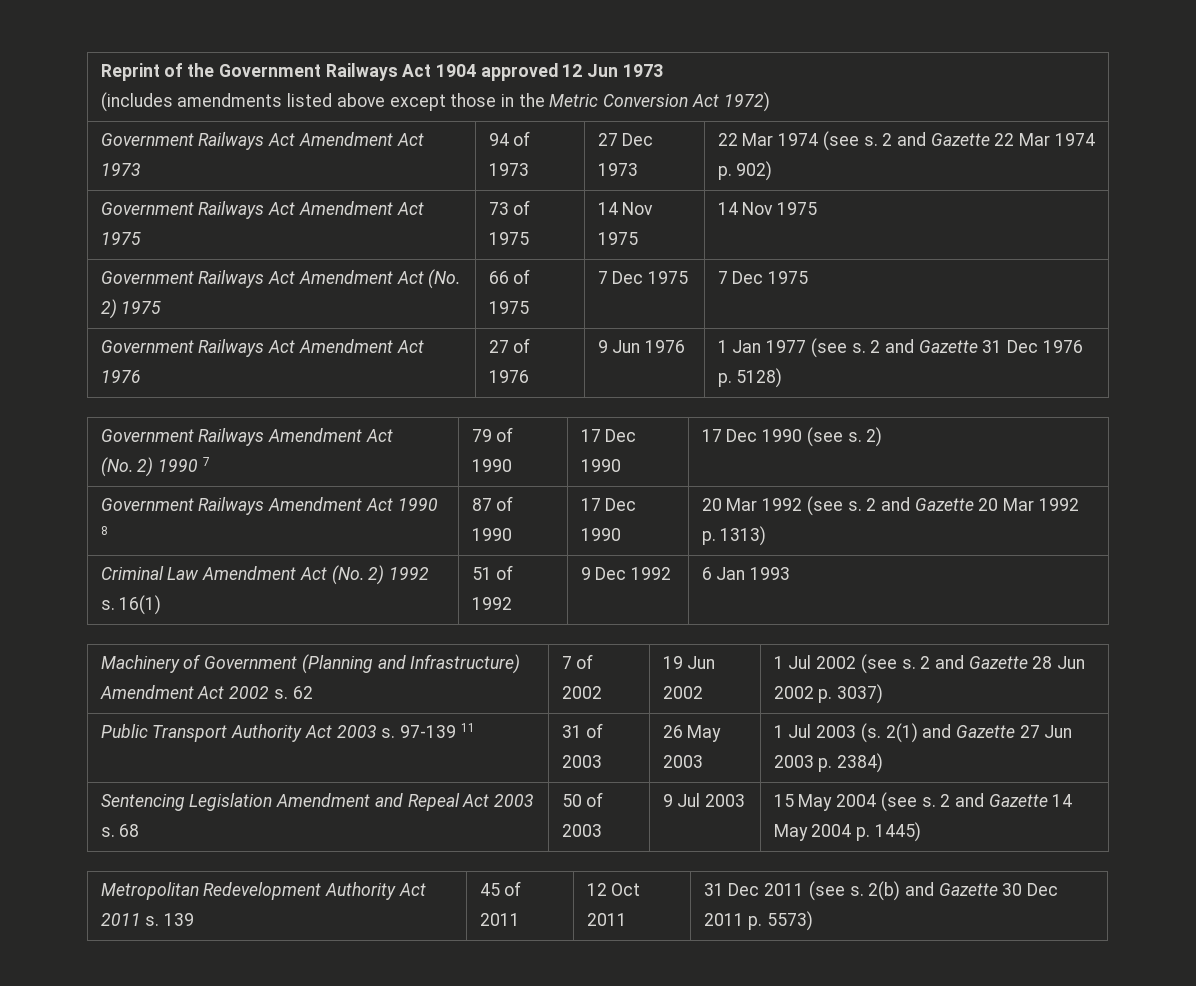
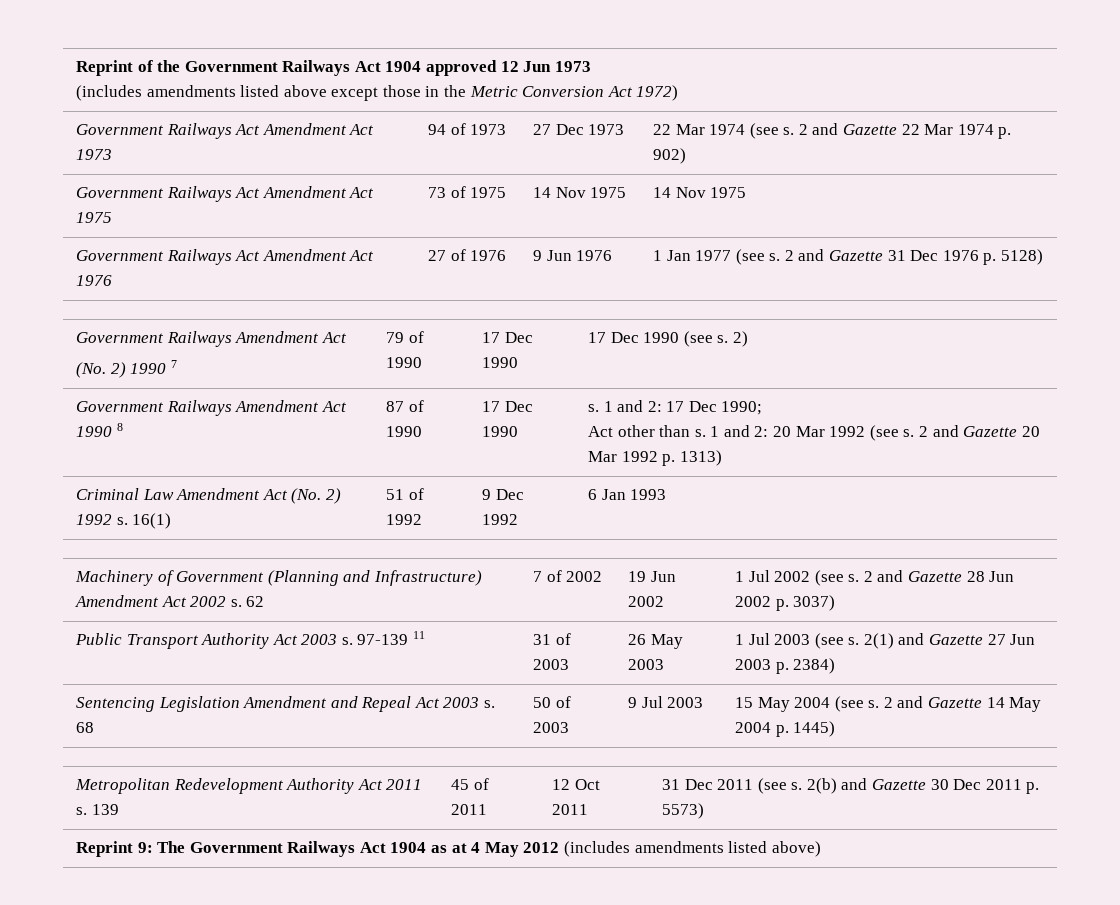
[100,269,461,289] [100,299,162,319] [488,269,531,284] [488,301,529,314] [597,271,689,284] [717,271,809,284] // Government Railways Act Amendment Act (No. 2) 1975 | 66 of 1975 | 7 Dec 1975 | 7 Dec 1975 -> (747, 192) none
(621, 534) none -> [587,400,763,415] [587,425,769,437] s. 1 and 2: 17 Dec 1990; // Act other than s. 1 and 2:
[860,723,881,743] (s. -> [814,633,860,649] (see s.
(814, 921) none -> [75,841,821,857] // Reprint 9: The Government Railways Act 1904 as at 4 May 2012 (includes amendments listed above)

